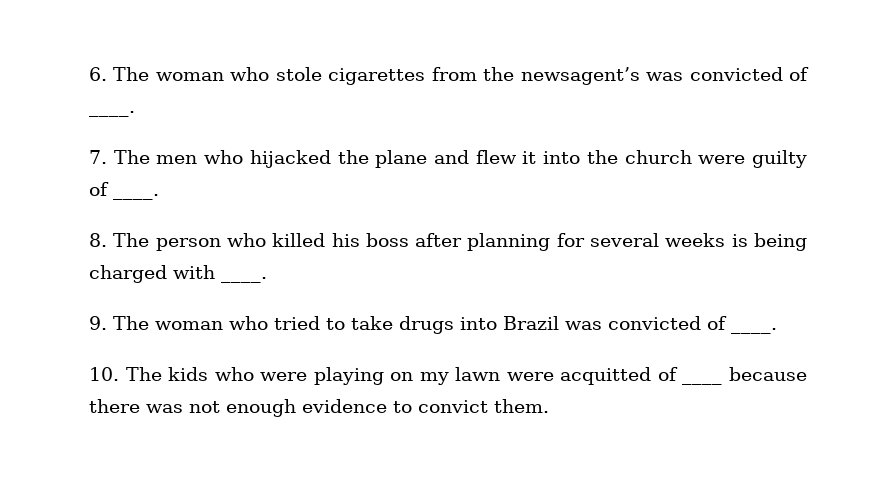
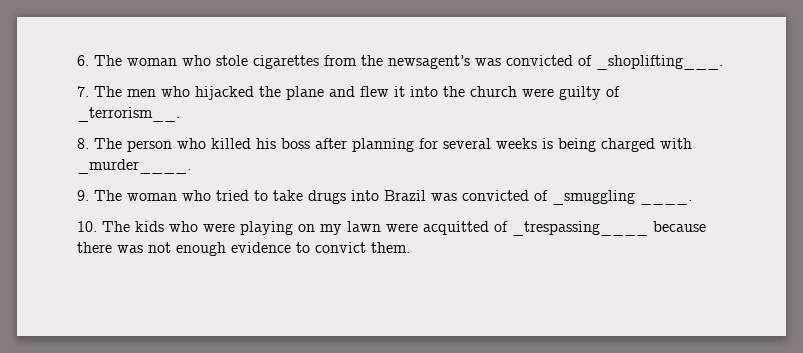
[89,111,135,117] ____. -> [596,55,723,70] _shoplifting___.
[113,194,159,200] ____. -> [77,107,180,122] _terrorism__.
[221,277,267,283] ____. -> [77,159,191,174] _murder____.
(727, 323) none -> [552,190,635,205] _smuggling
[682,381,723,385] ____ -> [512,221,648,236] _trespassing____

